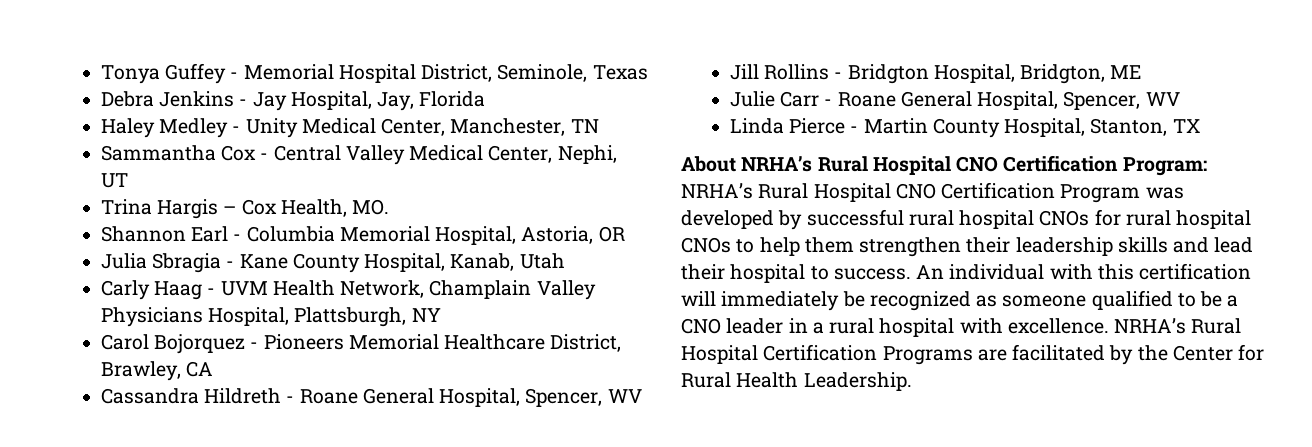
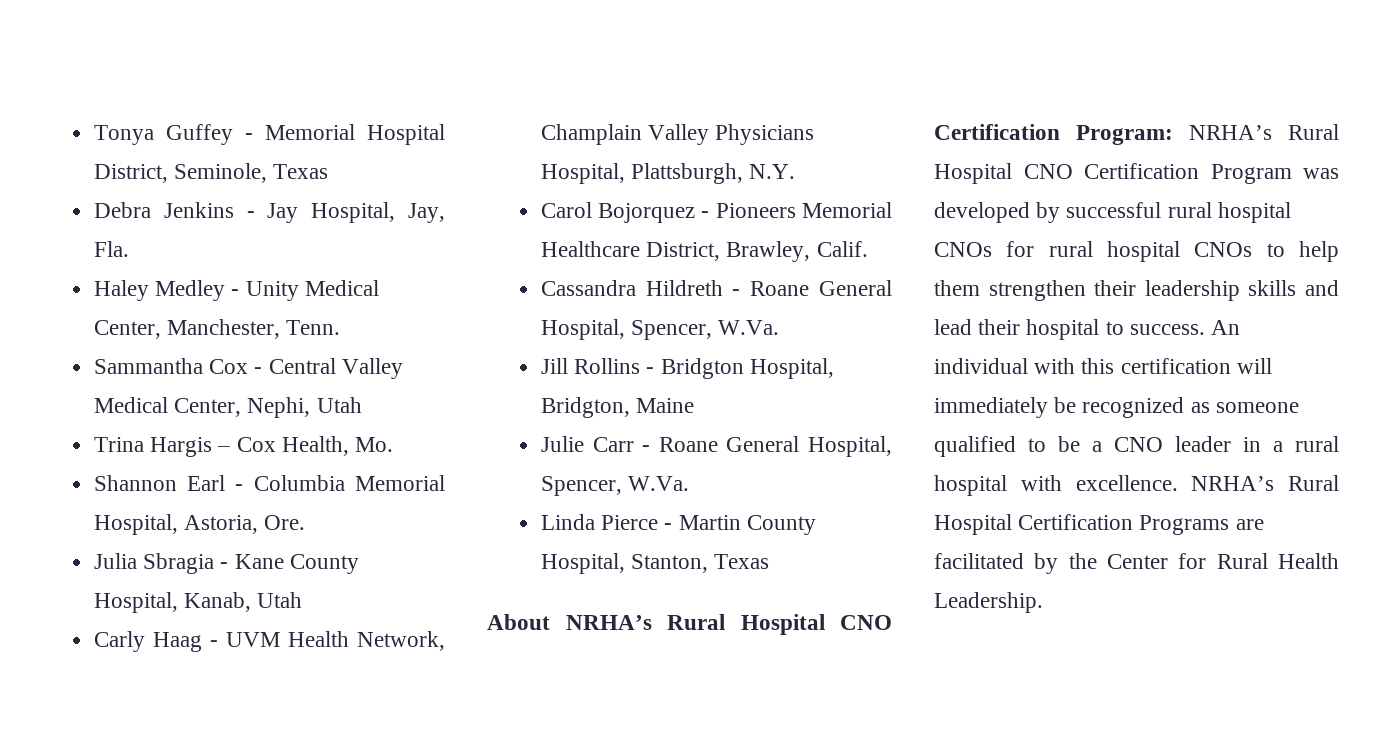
[419,91,486,107] Florida -> [93,241,129,257] Fla.
[570,119,599,133] TN -> [286,320,341,335] Tenn.
[100,173,128,188] UT -> [316,397,362,413] Utah
[352,199,390,215] MO. -> [355,437,394,452] Mo.
[598,226,625,242] OR -> [264,515,306,530] Ore.
[411,308,441,322] NY -> [749,164,796,179] N.Y.
[186,361,214,377] CA -> [816,241,868,257] Calif.
[607,389,642,403] WV -> [718,320,780,335] W.Va.
[1110,65,1142,79] ME -> [636,398,695,413] Maine
[1145,92,1180,106] WV -> [628,476,690,491] W.Va.
[1172,119,1201,133] TX -> [714,554,770,569] Texas

